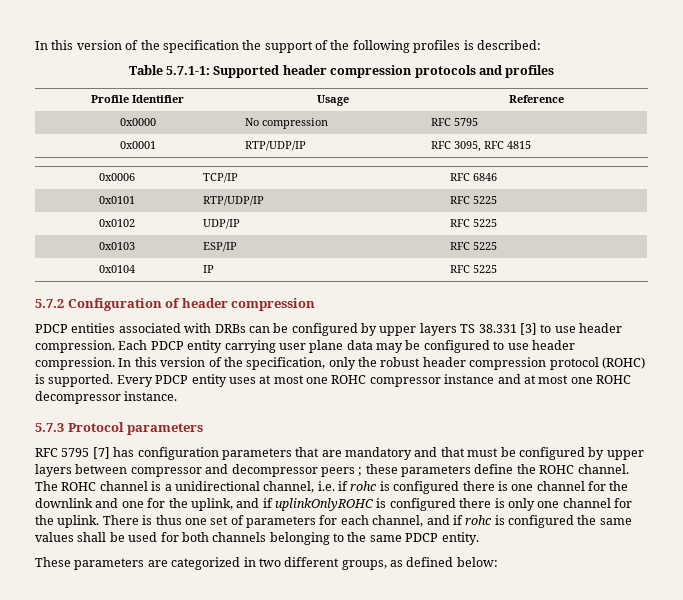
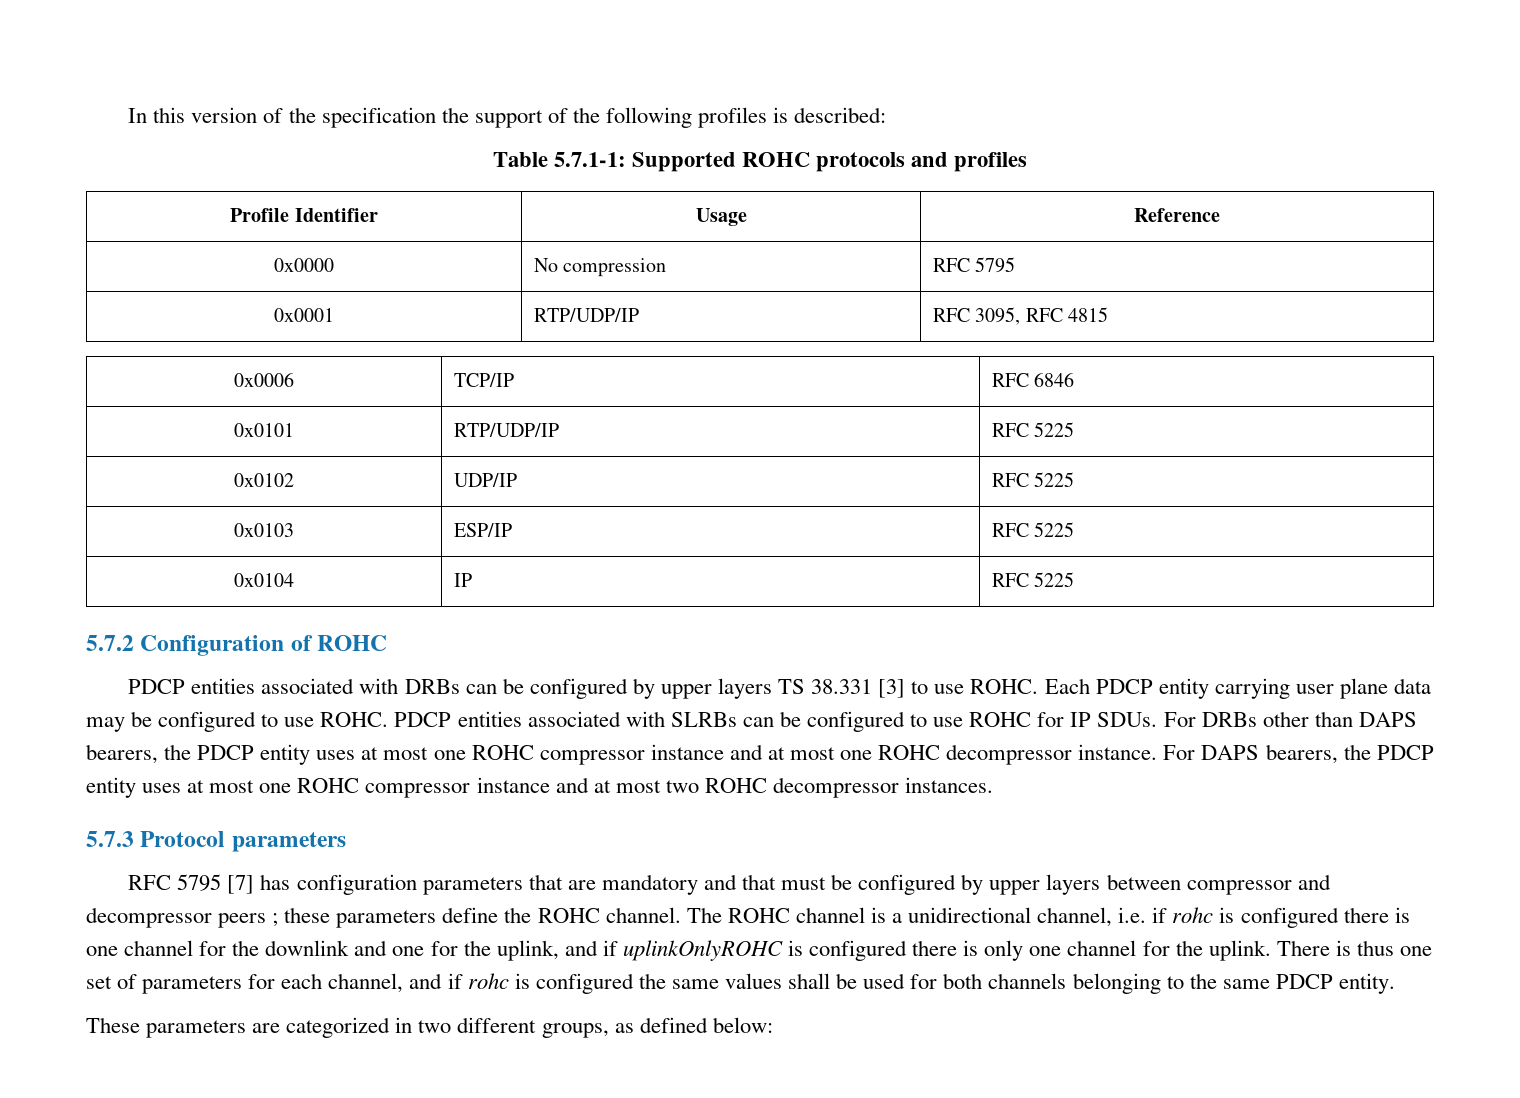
[282,65,413,78] header compression -> [742,152,810,167] ROHC
[181,298,316,311] header compression -> [317,635,388,651] ROHC
[579,323,622,333] [35,340,115,353] header compression. -> [970,679,1039,694] ROHC.
[531,340,575,350] [35,357,645,370] [35,374,153,387] header compression. In this version of the specification, only the robust header compression protocol (ROHC) is supported. Every -> [320,711,1417,732] [86,744,192,764] ROHC. PDCP entities associated with SLRBs can be configured to use ROHC for IP SDUs. For DRBs other than DAPS bearers, the
(178, 396) none -> [1163,744,1434,764] [86,777,994,798] For DAPS bearers, the PDCP entity uses at most one ROHC compressor instance and at most two ROHC decompressor instances.

